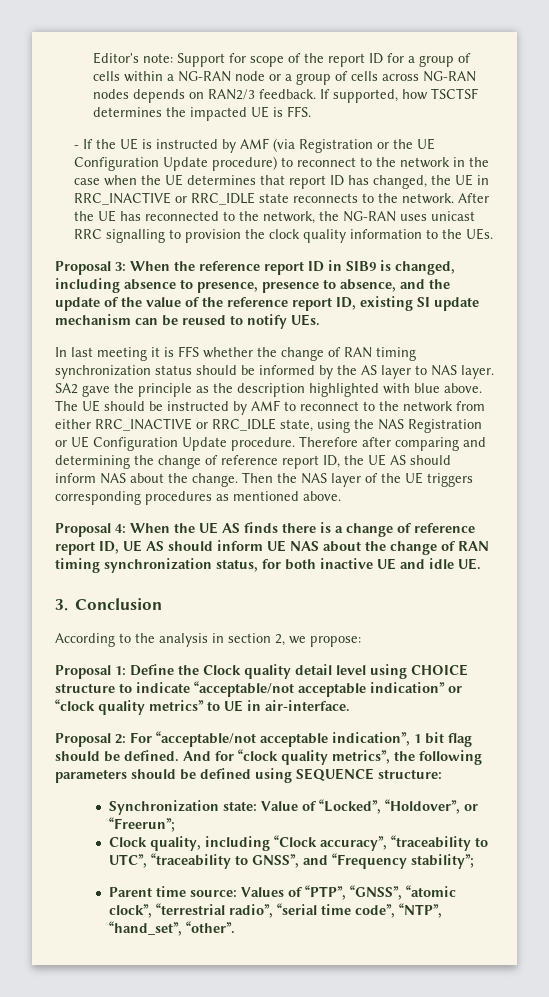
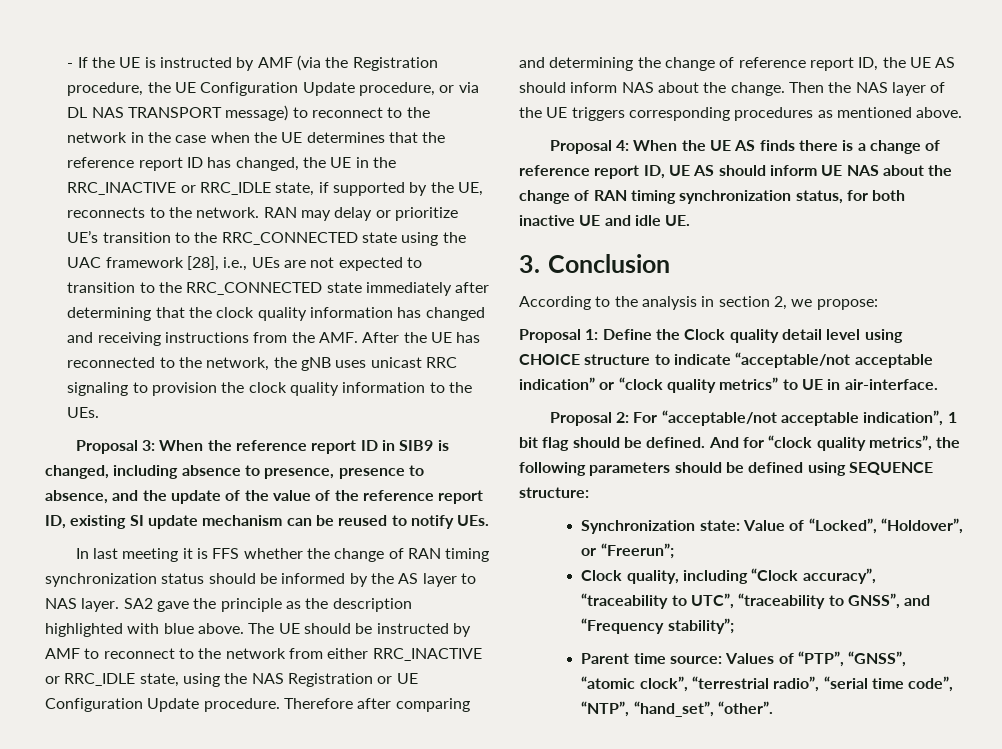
[93,52,472,67] [93,71,477,85] [93,88,479,103] [93,106,312,121] Editor's note: Support for scope of the report ID for a group of cells within a NG-RAN node or a group of cells across NG-RAN nodes depends on RAN2/3 feedback. If supported, how TSCTSF determines the impacted UE is FFS. // -> (67, 65) none
[299,139,390,153] Registration or -> [325,57,438,71] [67,82,144,96] the Registration procedure,
[212,156,278,171] procedure) -> [359,82,479,96] [67,105,289,121] procedure, or via DL NAS TRANSPORT message)
(286, 180) none -> [422,132,446,143] [67,157,135,168] the reference
[74,192,455,205] RRC_INACTIVE or RRC_IDLE state reconnects to the network. -> [372,157,396,168] [67,182,483,196] [67,207,458,221] [67,230,466,246] [67,256,422,271] [67,282,490,296] [67,307,485,321] [67,332,359,346] the RRC_INACTIVE or RRC_IDLE state, if supported by the UE, reconnects to the network. RAN may delay or prioritize UE’s transition to the RRC_CONNECTED state using the UAC framework [28], i.e., UEs are not expected to transition to the RRC_CONNECTED state immediately after determining that the clock quality information has changed and receiving instructions from the AMF.
[343,211,397,222] NG-RAN -> [301,357,332,371] gNB
[106,229,166,243] signalling -> [67,382,129,396] signaling

